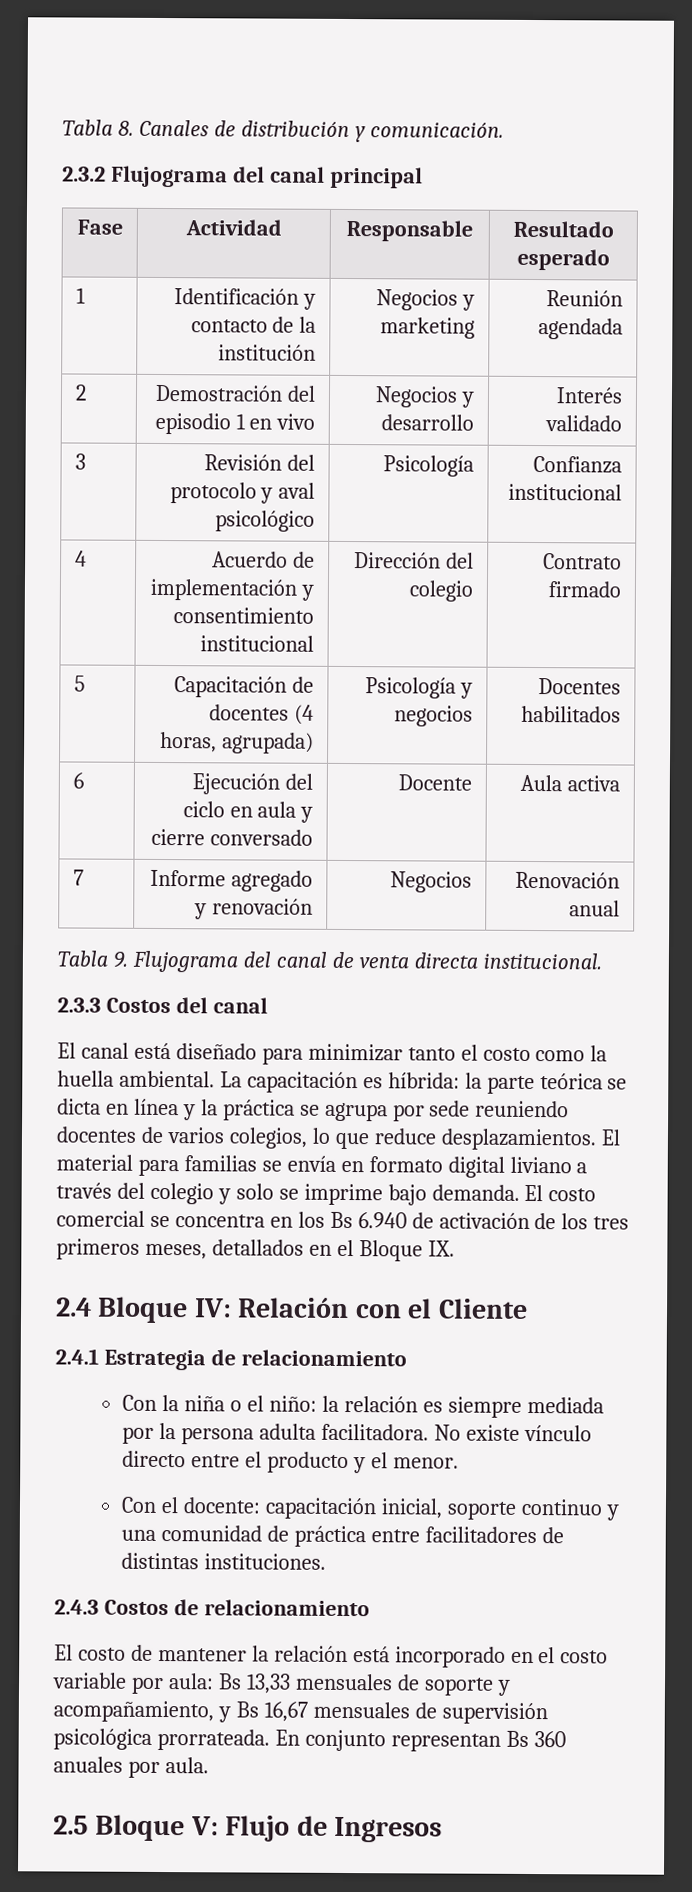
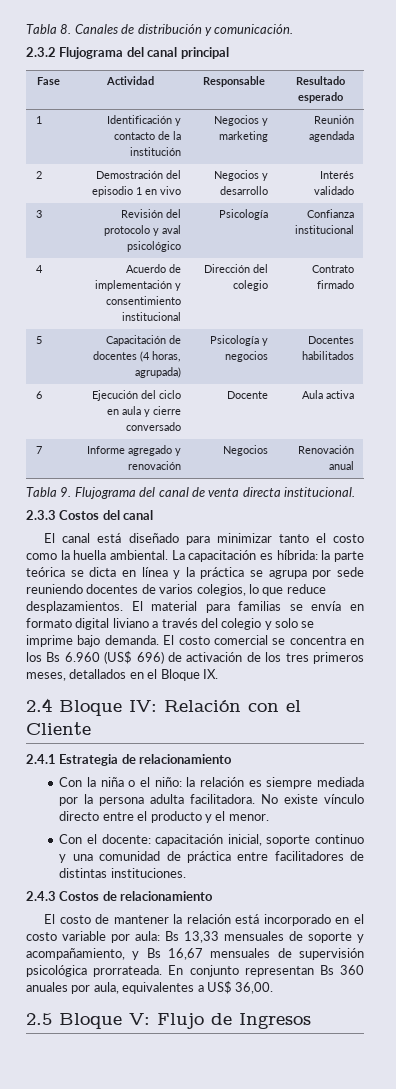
[357,1212,407,1229] 6.940 -> [64,651,164,664] 6.960 (US$ 696)
[164,1757,209,1774] aula. -> [93,981,274,994] aula, equivalentes a US$ 36,00.

